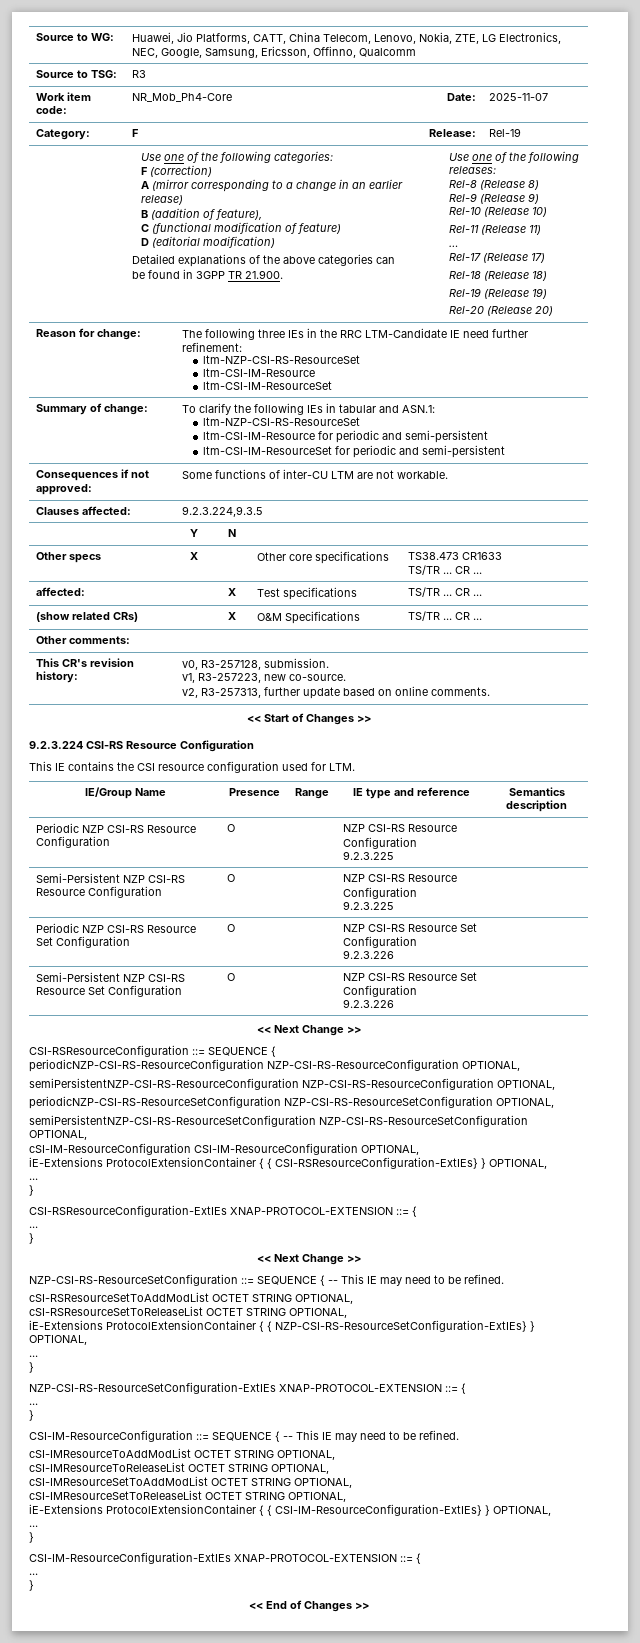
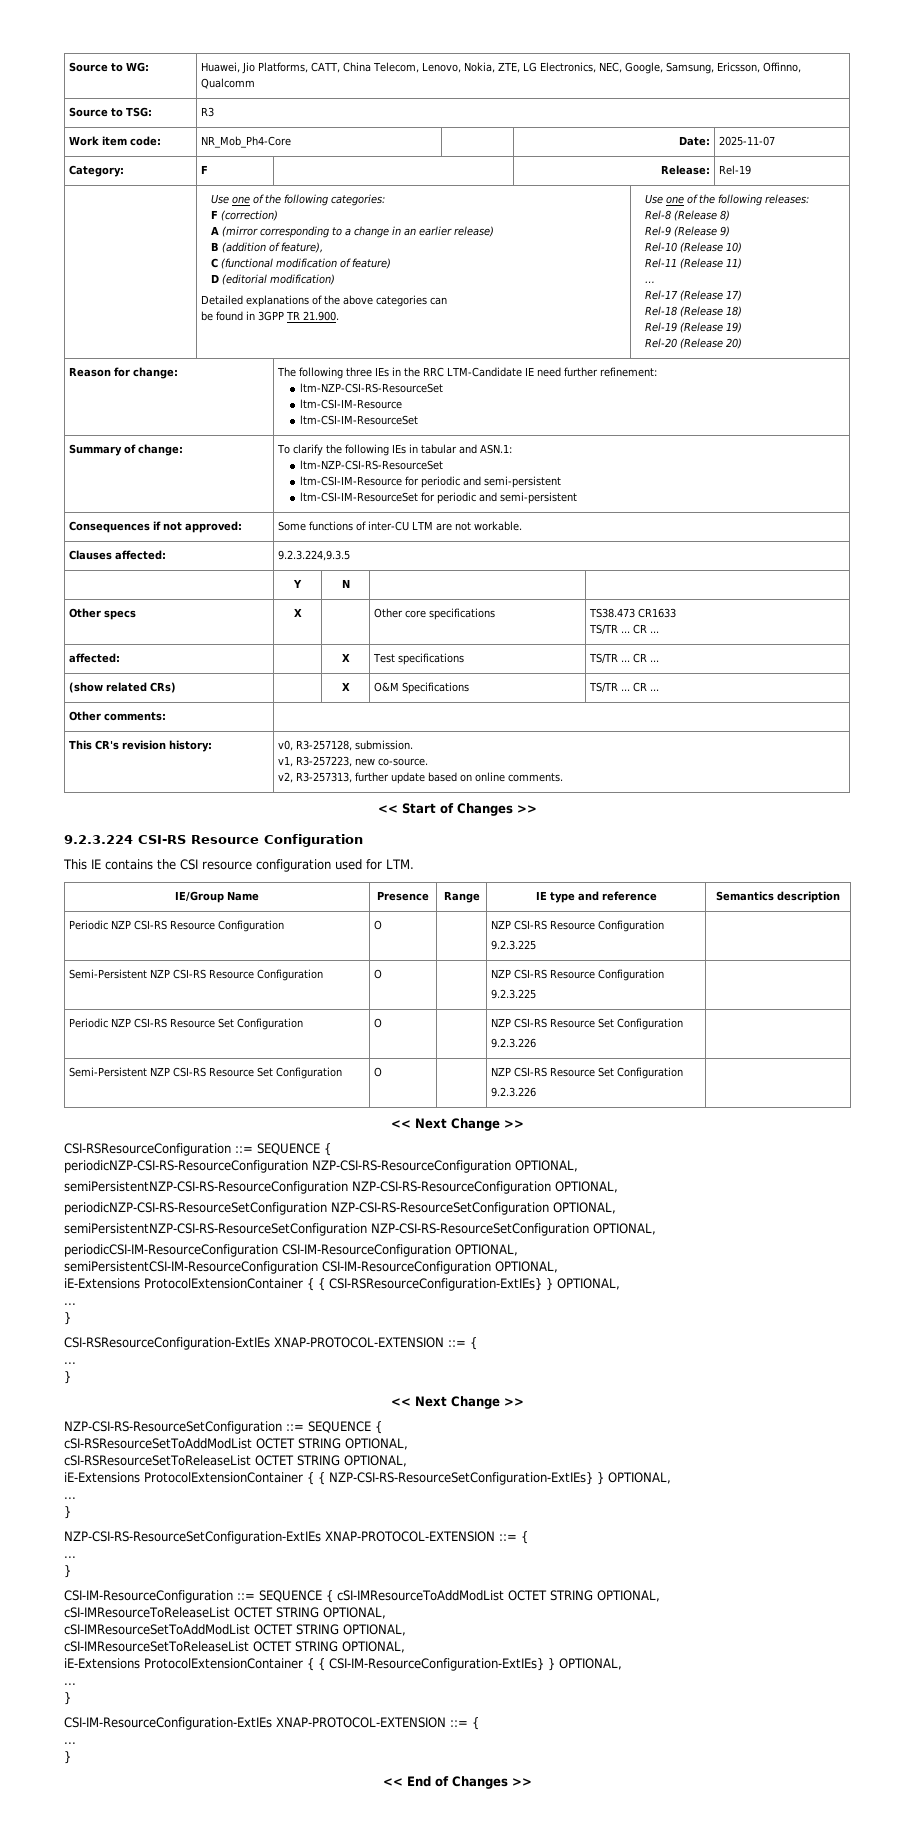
[29,1143,191,1155] cSI-IM-ResourceConfiguration -> [64,1244,518,1257] [64,1261,318,1274] periodicCSI-IM-ResourceConfiguration CSI-IM-ResourceConfiguration OPTIONAL, // semiPersistentCSI-IM-ResourceConfiguration
[328,1274,504,1286] -- This IE may need to be refined. -> (382, 1427) none
[283,1430,459,1442] -- This IE may need to be refined. // -> (333, 1596) none

